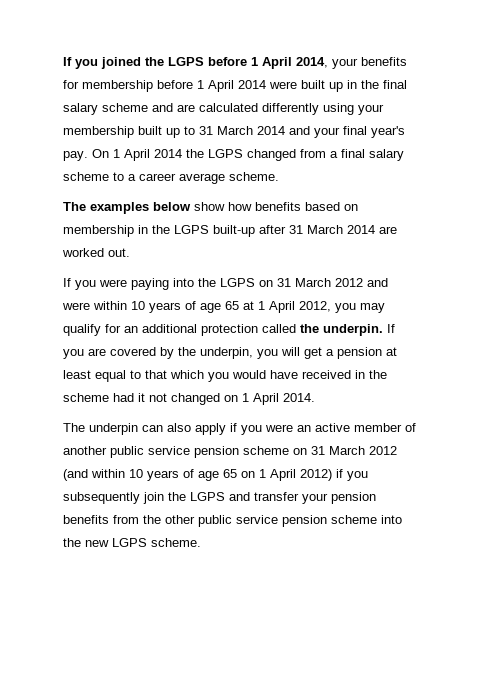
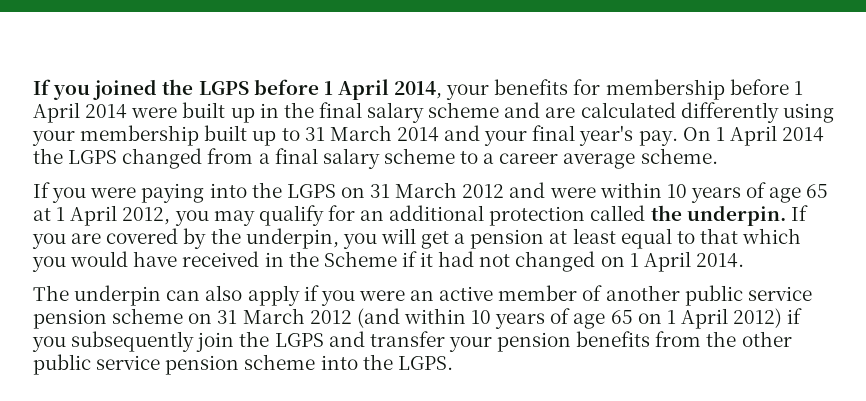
[63,202,358,214] [63,225,397,237] [62,248,130,257] // The examples below show how benefits based on membership in the LGPS built-up after 31 March 2014 are worked out. -> (718, 156) none
[63,393,145,402] scheme had it -> [323,251,475,267] Scheme if it had
[85,538,201,547] new LGPS scheme. -> [397,356,453,370] LGPS.

